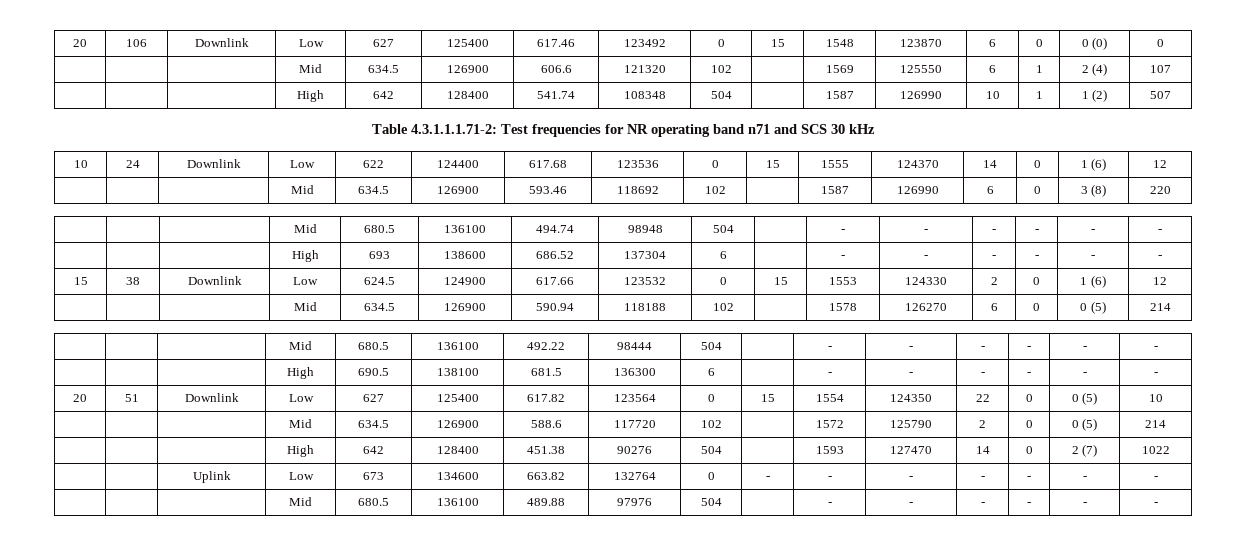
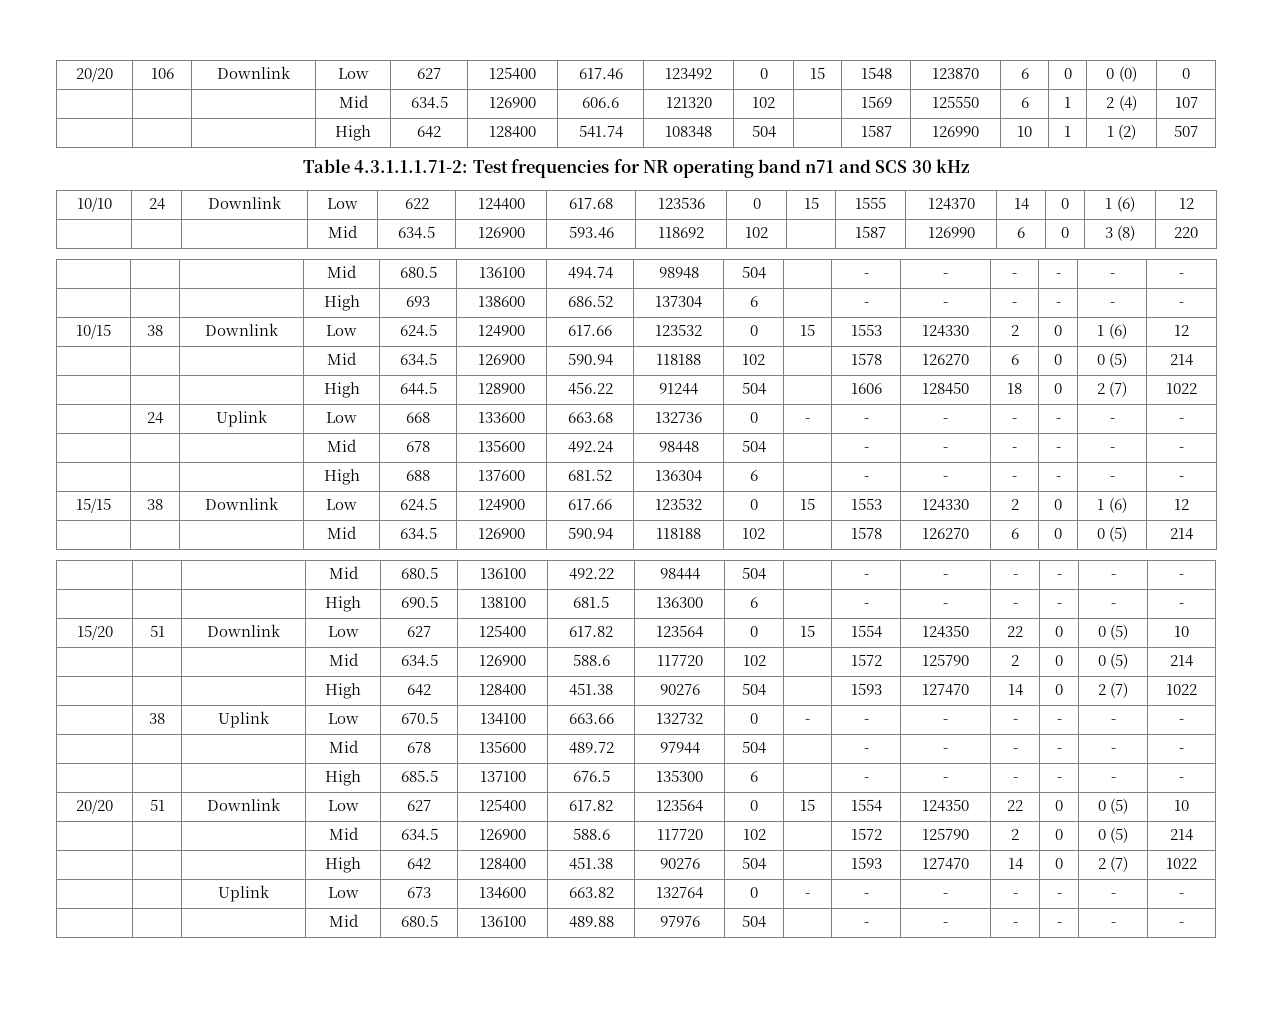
[73,39,87,47] 20 -> [76,67,113,82] 20/20
[73,160,88,168] 10 -> [76,197,112,212] 10/10
[73,277,88,285] 15 -> [76,324,111,339] [147,325,163,336] [205,323,279,336] [326,325,357,336] [399,324,437,337] [478,325,525,337] [568,325,612,336] [655,324,703,336] [749,325,758,336] [800,324,815,336] [850,324,882,336] [922,325,970,337] [1010,325,1019,336] [1054,325,1062,336] [1097,323,1127,339] [1174,325,1189,336] [327,352,357,365] [399,353,437,366] [478,354,525,365] [567,353,613,366] [656,354,702,365] [742,354,765,365] [850,353,882,365] [922,354,970,365] [1010,354,1019,365] [1054,354,1062,365] [1096,352,1128,368] [1170,354,1193,366] [323,382,360,398] [399,382,437,395] [478,383,525,394] [567,382,613,395] [659,383,699,395] [741,382,766,395] [850,383,882,394] [922,382,970,395] [1007,383,1022,394] [1054,383,1062,394] [1096,381,1128,397] [1166,383,1197,394] [147,412,163,424] [216,410,268,427] [326,412,357,423] [406,412,430,423] [478,412,525,423] [567,412,613,423] [655,412,703,423] [749,412,758,423] [805,418,810,423] [863,418,869,423] [943,418,949,423] [1012,418,1017,423] [1055,418,1061,423] [1109,418,1115,423] [1179,418,1184,423] [327,439,357,452] [406,441,430,452] [478,440,525,452] [567,441,613,453] [658,441,699,453] [741,440,766,453] [863,447,869,452] [943,447,949,452] [1012,447,1017,452] [1055,447,1061,452] [1109,447,1115,452] [1179,447,1184,452] [323,469,360,485] [406,470,430,481] [478,470,525,481] [568,469,612,481] [655,470,703,482] [749,470,758,481] [863,476,869,481] [943,476,949,481] [1012,476,1017,481] [1055,476,1061,481] [1109,476,1115,481] [1179,476,1184,481] [76,498,111,513] 10/15 | 38 | Downlink | Low | 624.5 | 124900 | 617.66 | 123532 | 0 | 15 | 1553 | 124330 | 2 | 0 | 1 (6) | 12 // | | | Mid | 634.5 | 126900 | 590.94 | 118188 | 102 | | 1578 | 126270 | 6 | 0 | 0 (5) | 214 // | | | High | 644.5 | 128900 | 456.22 | 91244 | 504 | | 1606 | 128450 | 18 | 0 | 2 (7) | 1022 // | 24 | Uplink | Low | 668 | 133600 | 663.68 | 132736 | 0 | - | - | - | - | - | - | - // | | | Mid | 678 | 135600 | 492.24 | 98448 | 504 | | - | - | - | - | - | - // | | | High | 688 | 137600 | 681.52 | 136304 | 6 | | - | - | - | - | - | - // 15/15
[73,394,87,402] 20 -> [76,625,113,640] [149,625,165,637] [207,624,281,637] [327,626,359,637] [407,626,431,637] [479,625,526,638] [569,626,613,637] [656,625,704,638] [750,626,758,637] [800,625,815,637] [850,625,882,638] [922,625,970,638] [1007,626,1023,637] [1055,626,1063,637] [1097,624,1129,640] [1174,626,1189,637] [328,653,359,666] [400,654,438,667] [479,655,526,666] [572,654,610,666] [656,655,703,666] [742,655,766,666] [850,654,882,666] [922,654,970,666] [1011,655,1019,666] [1055,655,1063,666] [1097,653,1129,669] [1170,655,1193,667] [325,683,361,699] [407,684,431,696] [479,684,526,696] [569,683,613,696] [659,684,700,695] [742,683,766,696] [850,683,882,695] [922,684,970,696] [1007,684,1023,696] [1055,684,1063,695] [1097,682,1129,698] [1166,684,1197,695] [149,713,165,724] [218,711,270,728] [327,713,359,724] [400,712,438,724] [479,713,526,725] [568,713,614,724] [656,713,704,724] [750,713,758,724] [805,719,810,724] [863,719,869,724] [943,719,949,724] [1012,719,1018,724] [1056,719,1062,724] [1110,719,1116,724] [1179,719,1184,724] [328,740,359,753] [407,742,431,753] [479,741,526,753] [568,742,614,754] [659,742,700,754] [742,741,766,754] [863,748,869,753] [943,748,949,753] [1012,748,1018,753] [1056,748,1062,753] [1110,748,1116,753] [1179,748,1184,753] [325,770,361,786] [400,770,438,782] [479,771,526,782] [572,770,610,782] [656,770,704,782] [750,771,758,782] [863,777,869,782] [943,777,949,782] [1012,777,1018,782] [1056,777,1062,782] [1110,777,1116,782] [1179,777,1184,782] [76,799,113,814] 15/20 | 51 | Downlink | Low | 627 | 125400 | 617.82 | 123564 | 0 | 15 | 1554 | 124350 | 22 | 0 | 0 (5) | 10 // | | | Mid | 634.5 | 126900 | 588.6 | 117720 | 102 | | 1572 | 125790 | 2 | 0 | 0 (5) | 214 // | | | High | 642 | 128400 | 451.38 | 90276 | 504 | | 1593 | 127470 | 14 | 0 | 2 (7) | 1022 // | 38 | Uplink | Low | 670.5 | 134100 | 663.66 | 132732 | 0 | - | - | - | - | - | - | - // | | | Mid | 678 | 135600 | 489.72 | 97944 | 504 | | - | - | - | - | - | - // | | | High | 685.5 | 137100 | 676.5 | 135300 | 6 | | - | - | - | - | - | - // 20/20

